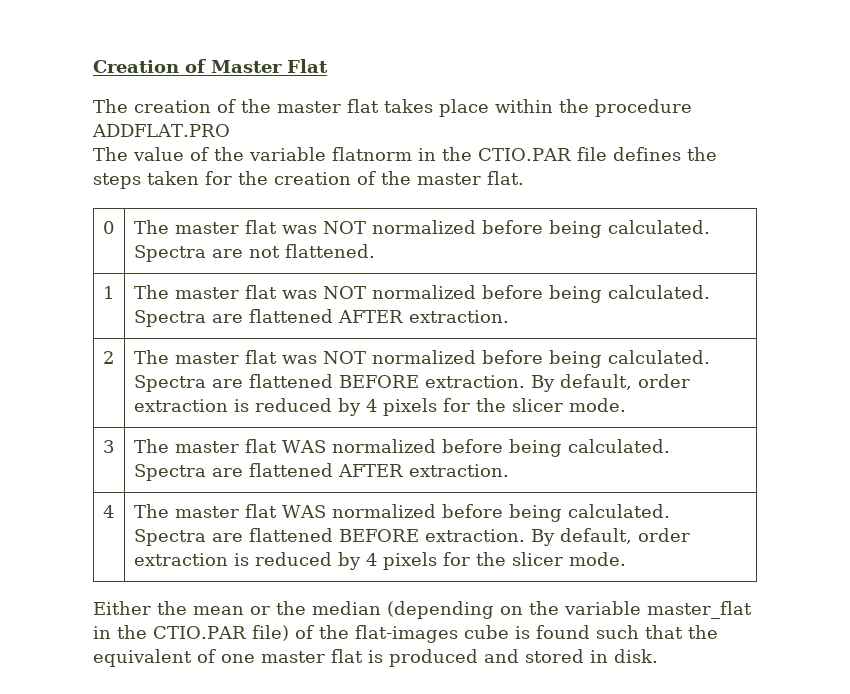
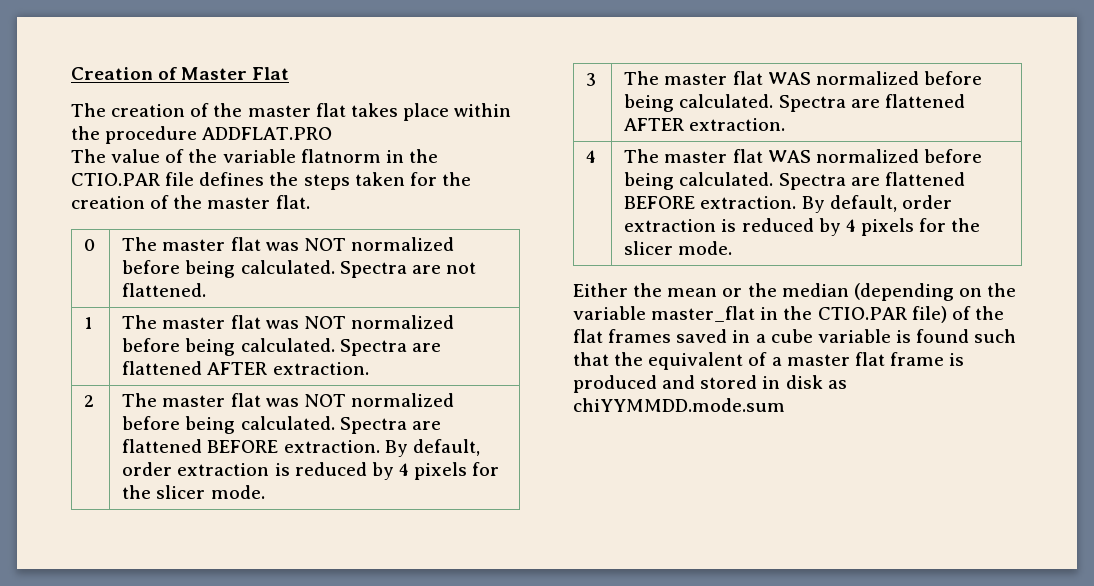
[354,625,509,643] flat-images cube -> [573,329,891,343] flat frames saved in a cube variable
[221,649,363,663] one master flat -> [771,352,944,366] a master flat frame
[614,649,658,663] disk. -> [785,375,847,389] [573,398,785,412] disk as chiYYMMDD.mode.sum

